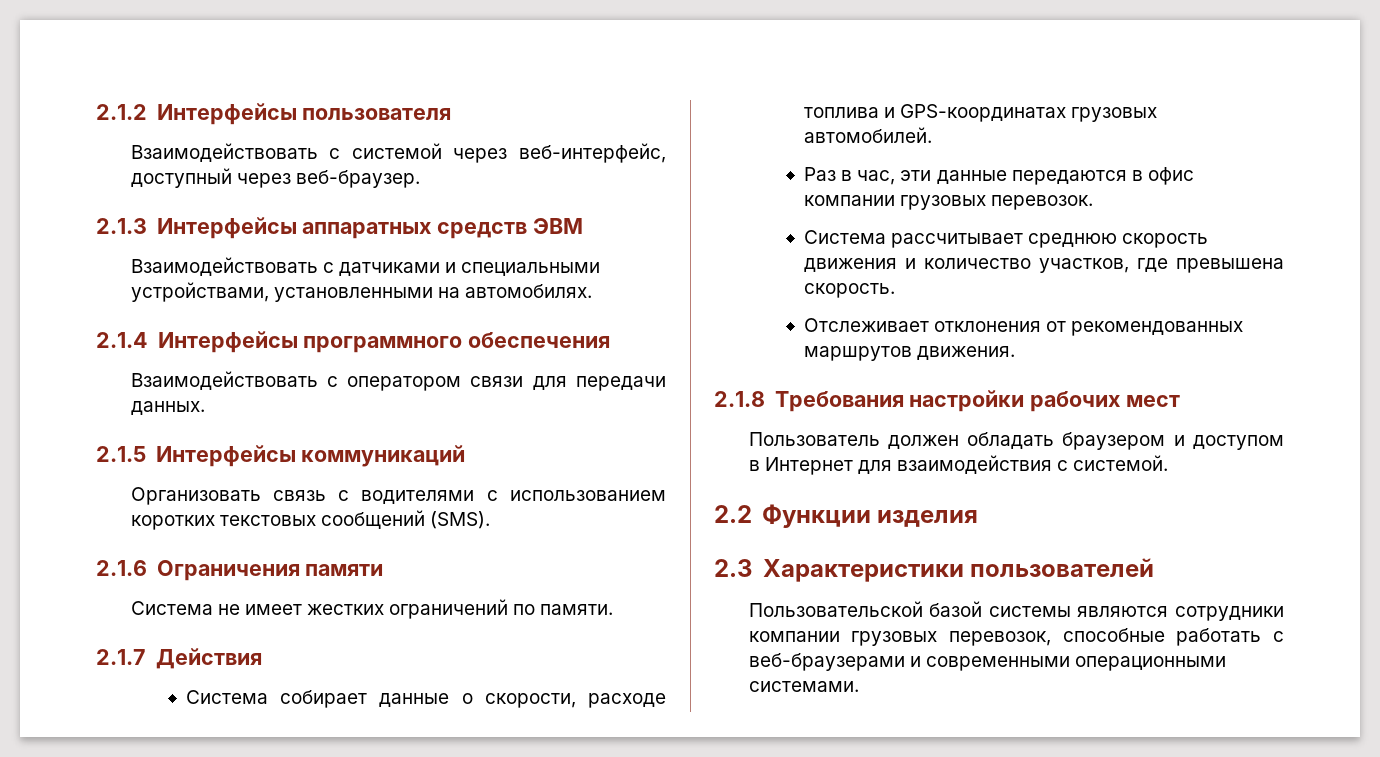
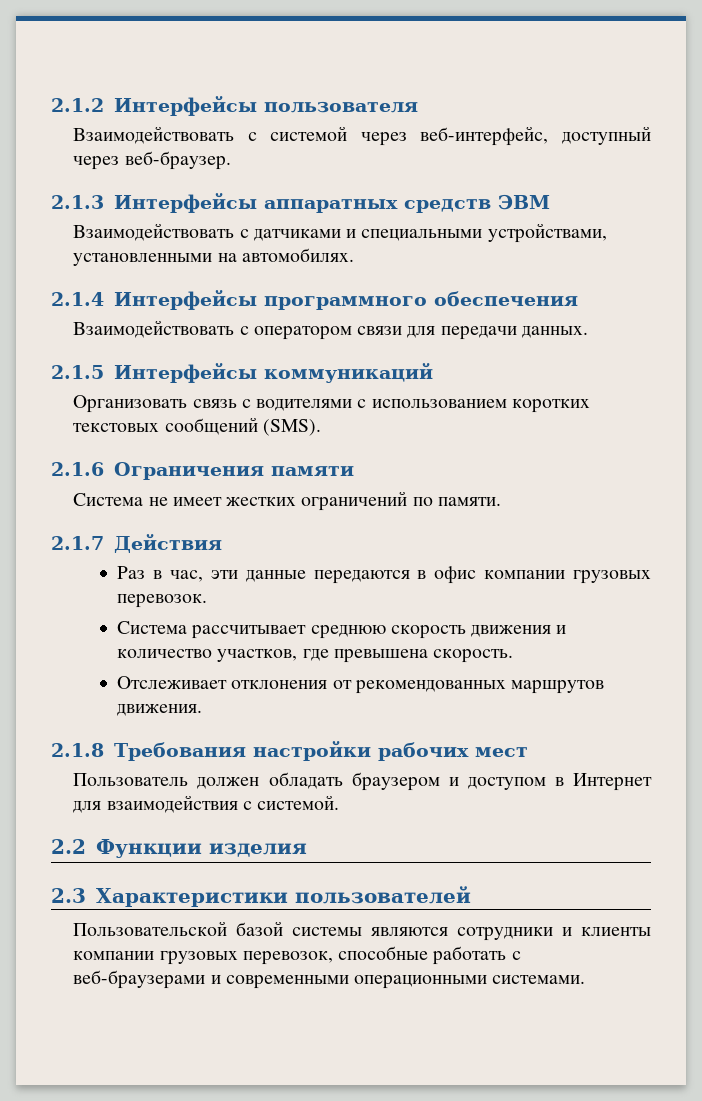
[186,690,667,708] [804,104,1158,122] [804,127,933,143] // Система собирает данные о скорости, расходе топлива и GPS-координатах грузовых автомобилей. -> (222, 543) none
(1284, 613) none -> [562,927,652,936] и клиенты

